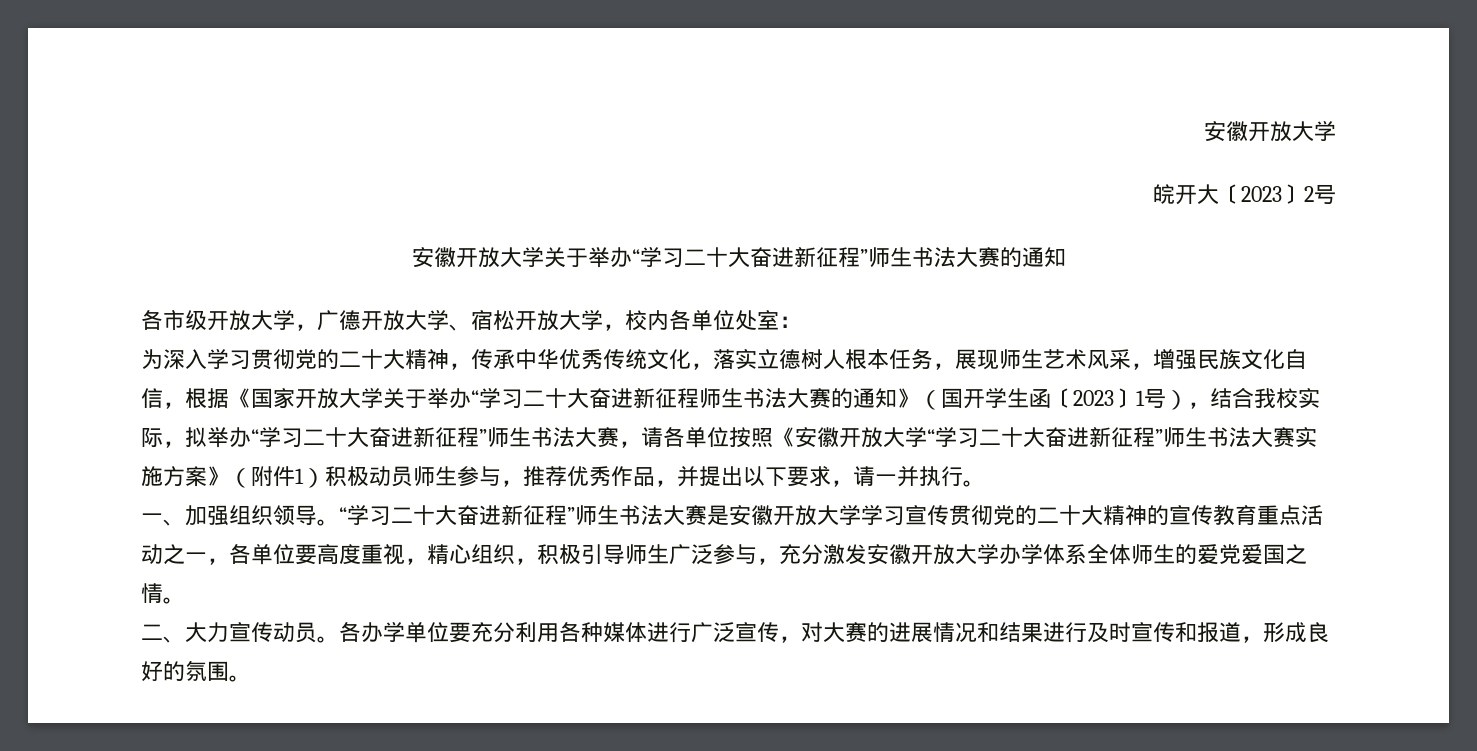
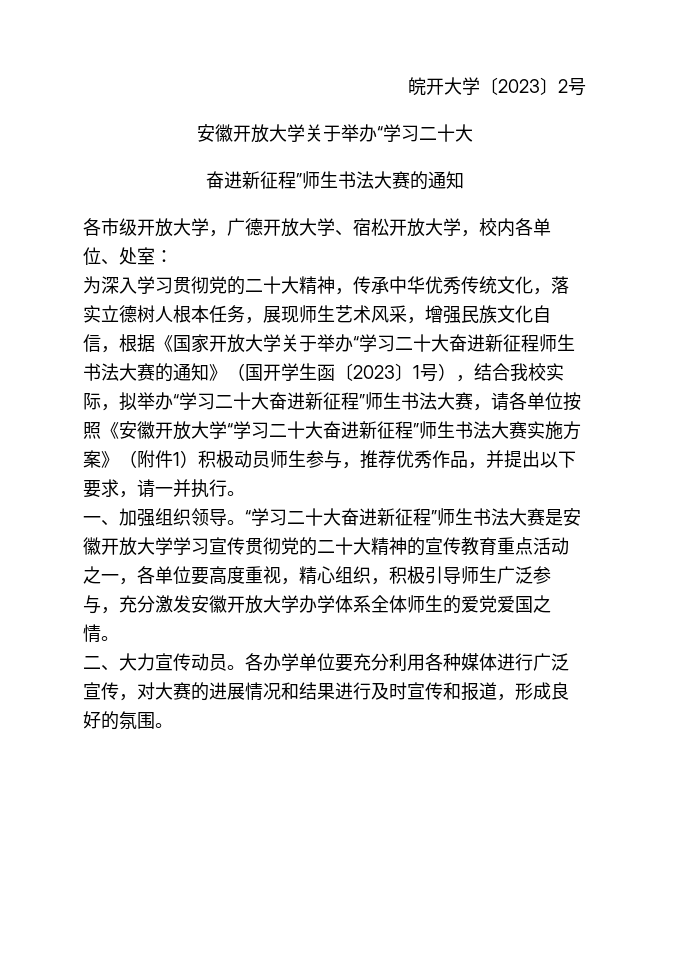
[1204,121,1336,142] [1153,184,1219,205] 安徽开放大学 // 皖开大 -> [408,77,480,96] 皖开大学
(750, 257) none -> (473, 133) //
(735, 320) none -> [101,259,119,265] 、

